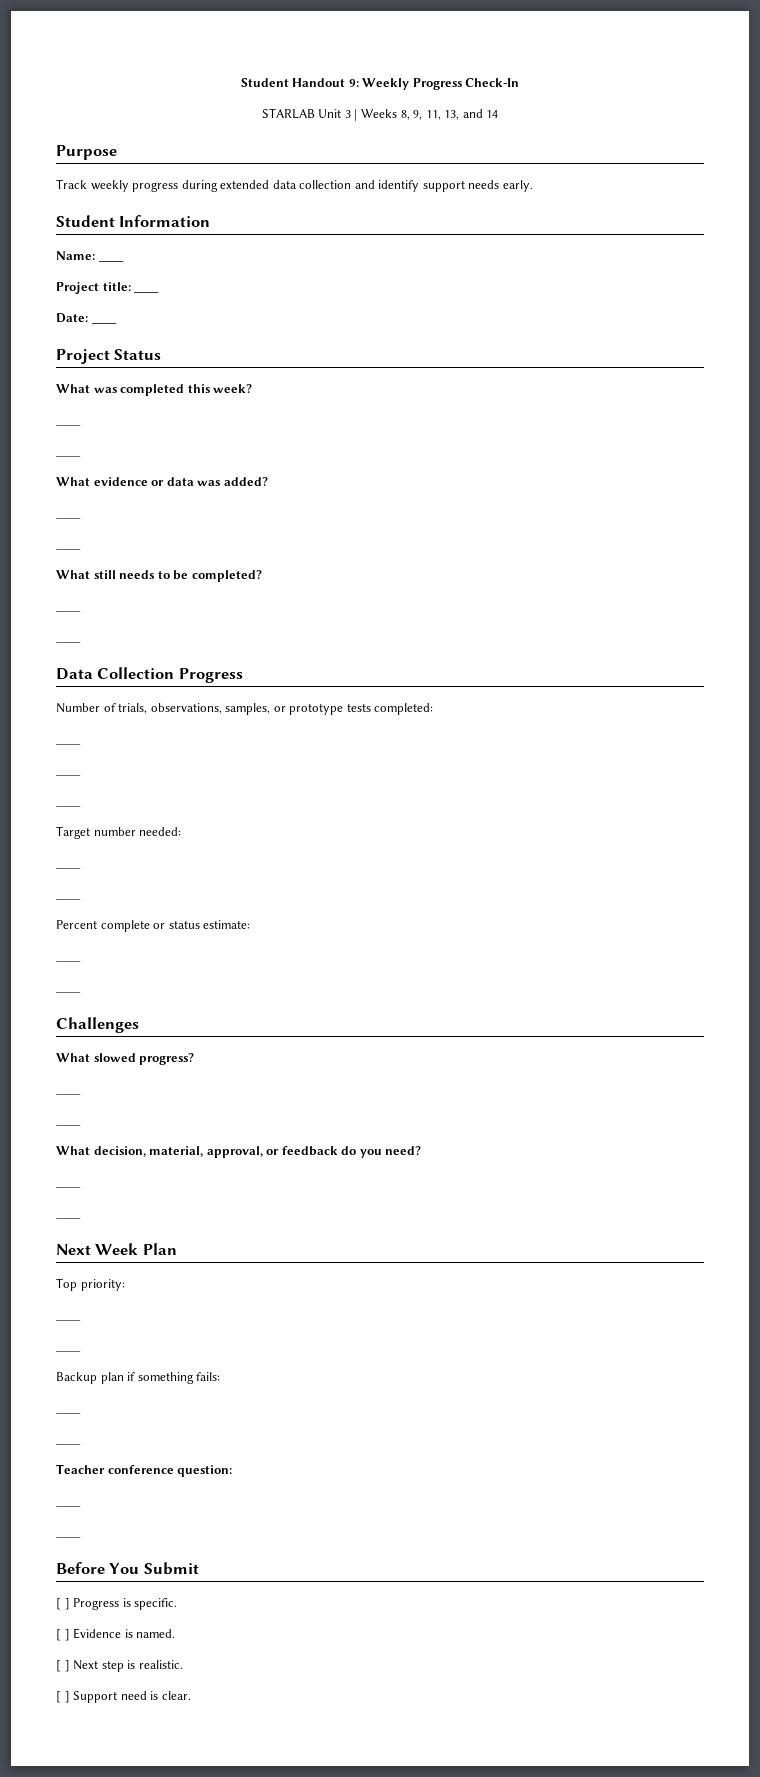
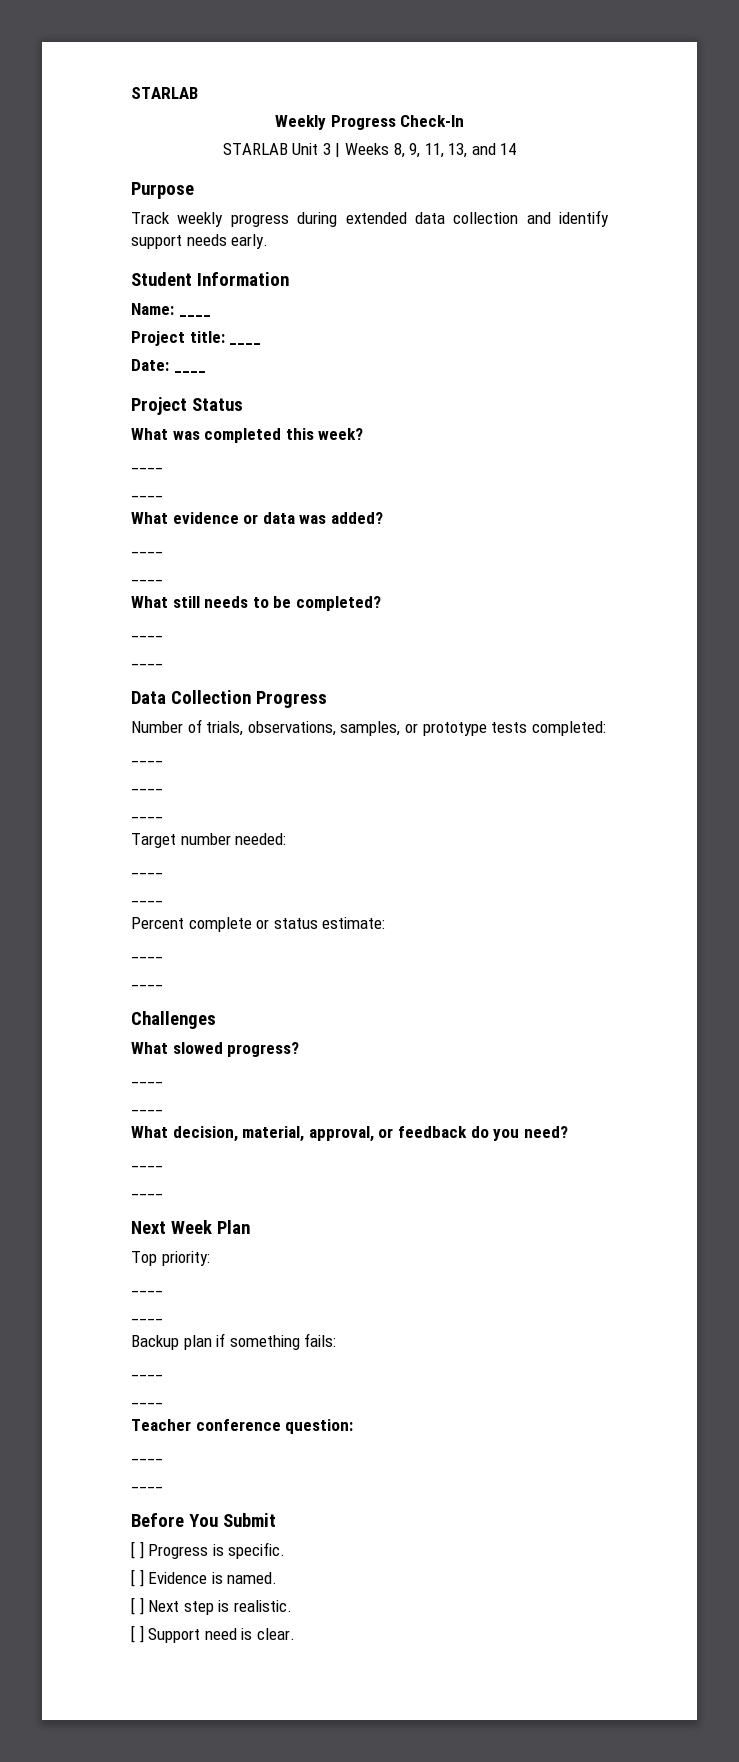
[240,78,359,87] Student Handout 9: -> [131,87,198,99] STARLAB //

